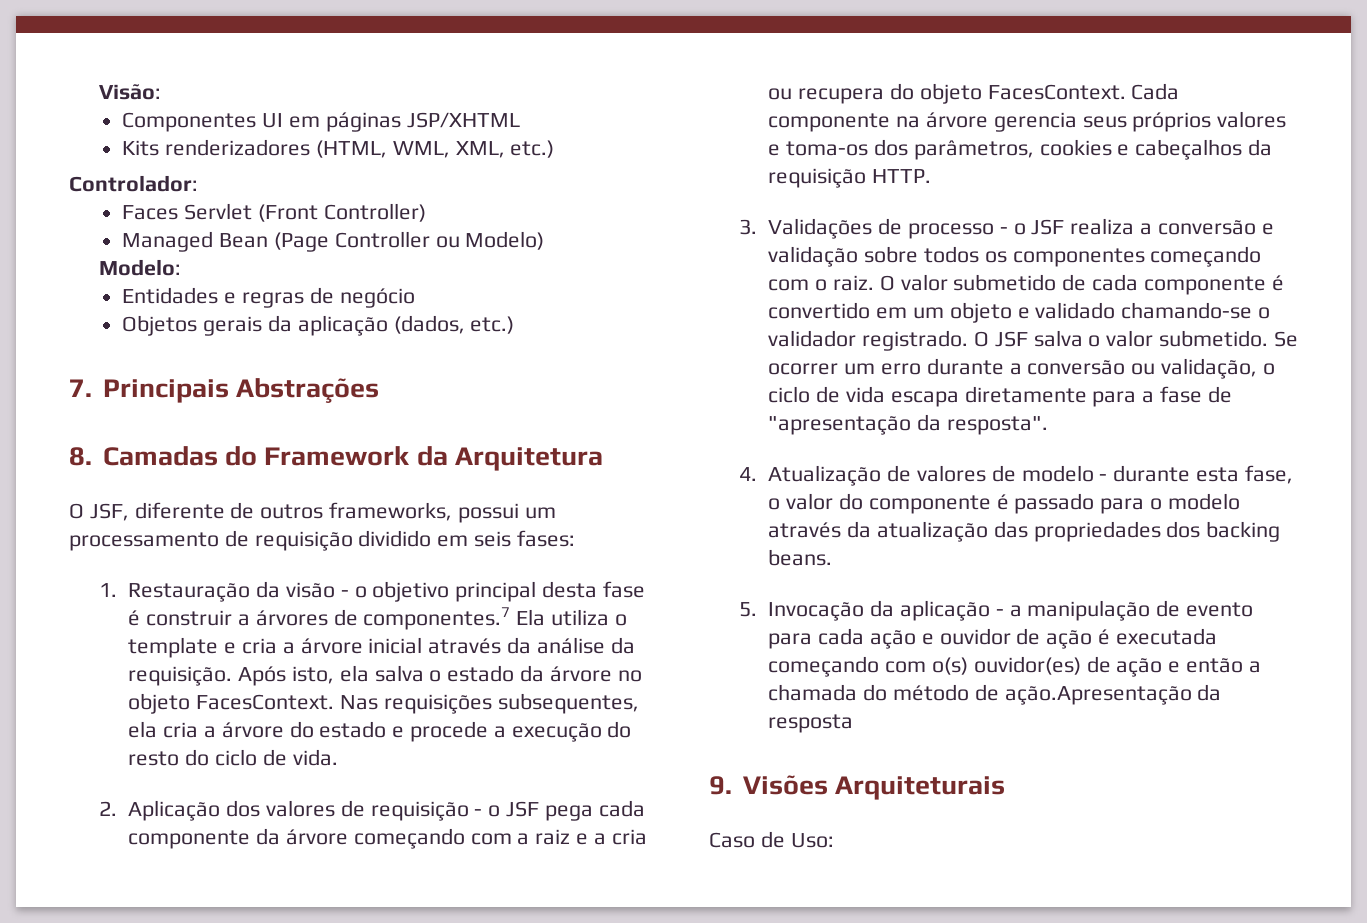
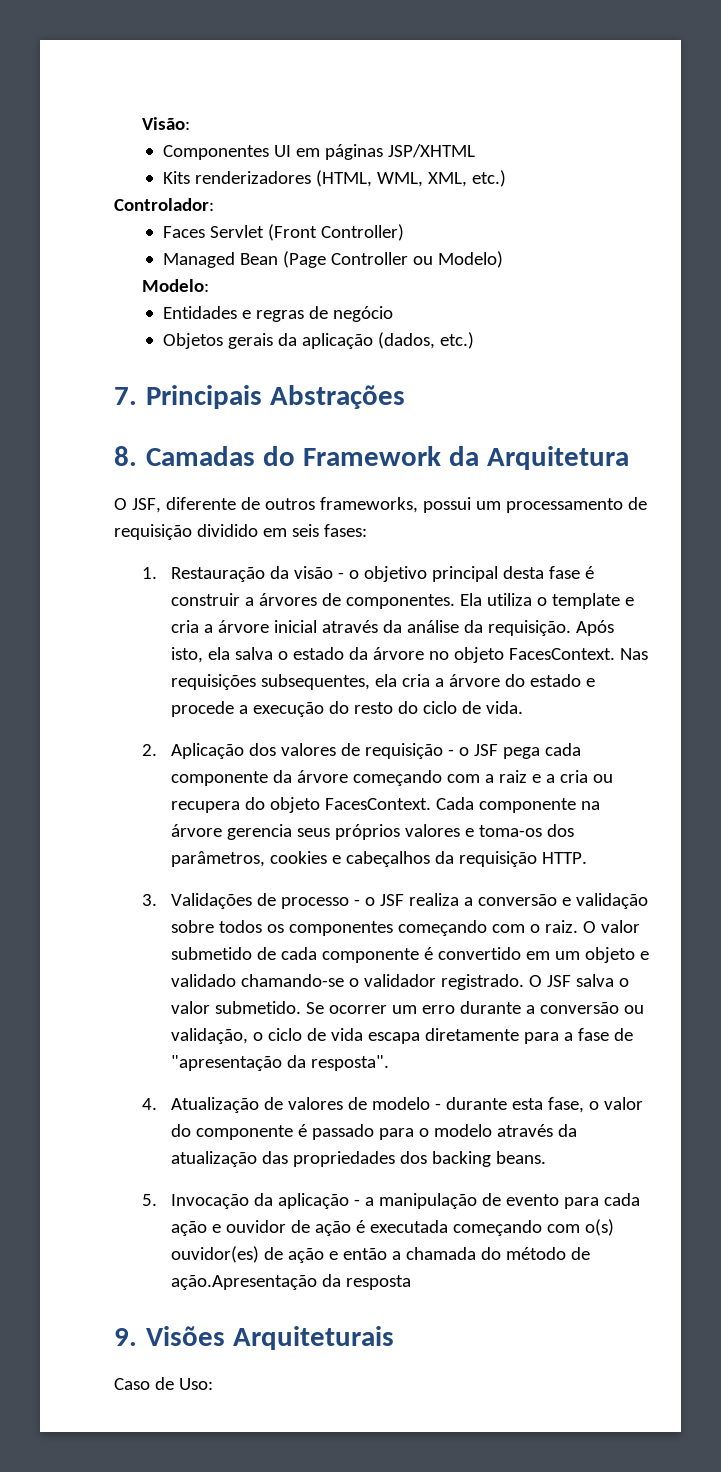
[363,607,511,630] componentes.7 -> [345,594,455,609] componentes.

